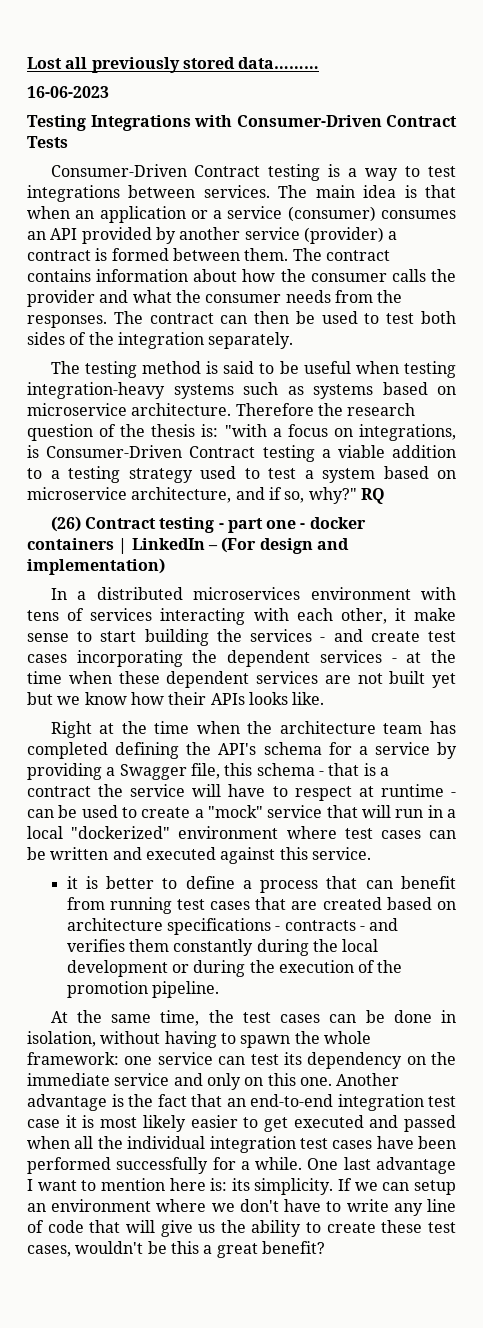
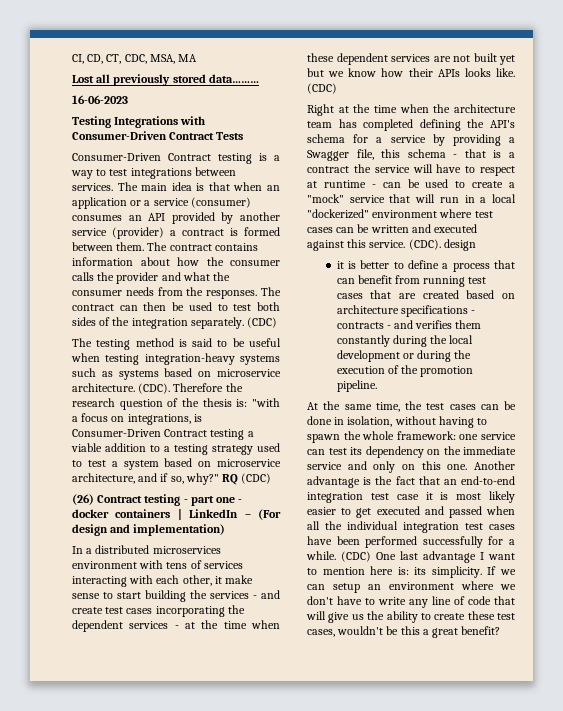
(27, 63) none -> [72,54,198,64] CI, CD, CT, CDC, MSA, MA //
(294, 340) none -> [247,317,278,328] (CDC)
(232, 409) none -> [138,383,171,394] (CDC).
(385, 496) none -> [241,473,272,484] (CDC)
(325, 698) none -> [307,83,337,94] (CDC)
(371, 853) none -> [408,239,476,251] (CDC). design
(303, 1163) none -> [341,551,371,562] (CDC)

